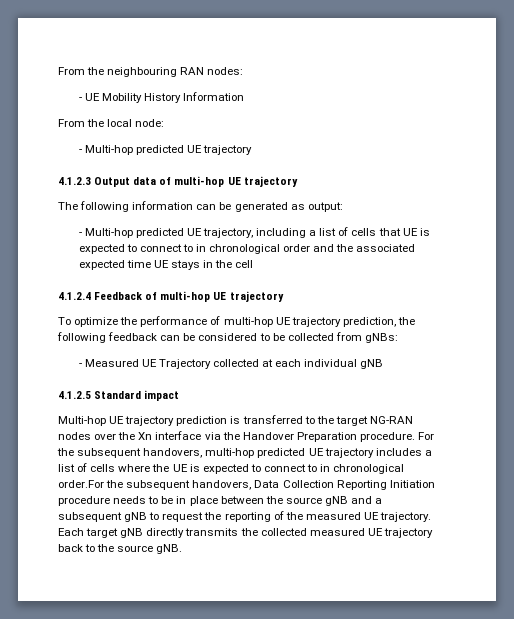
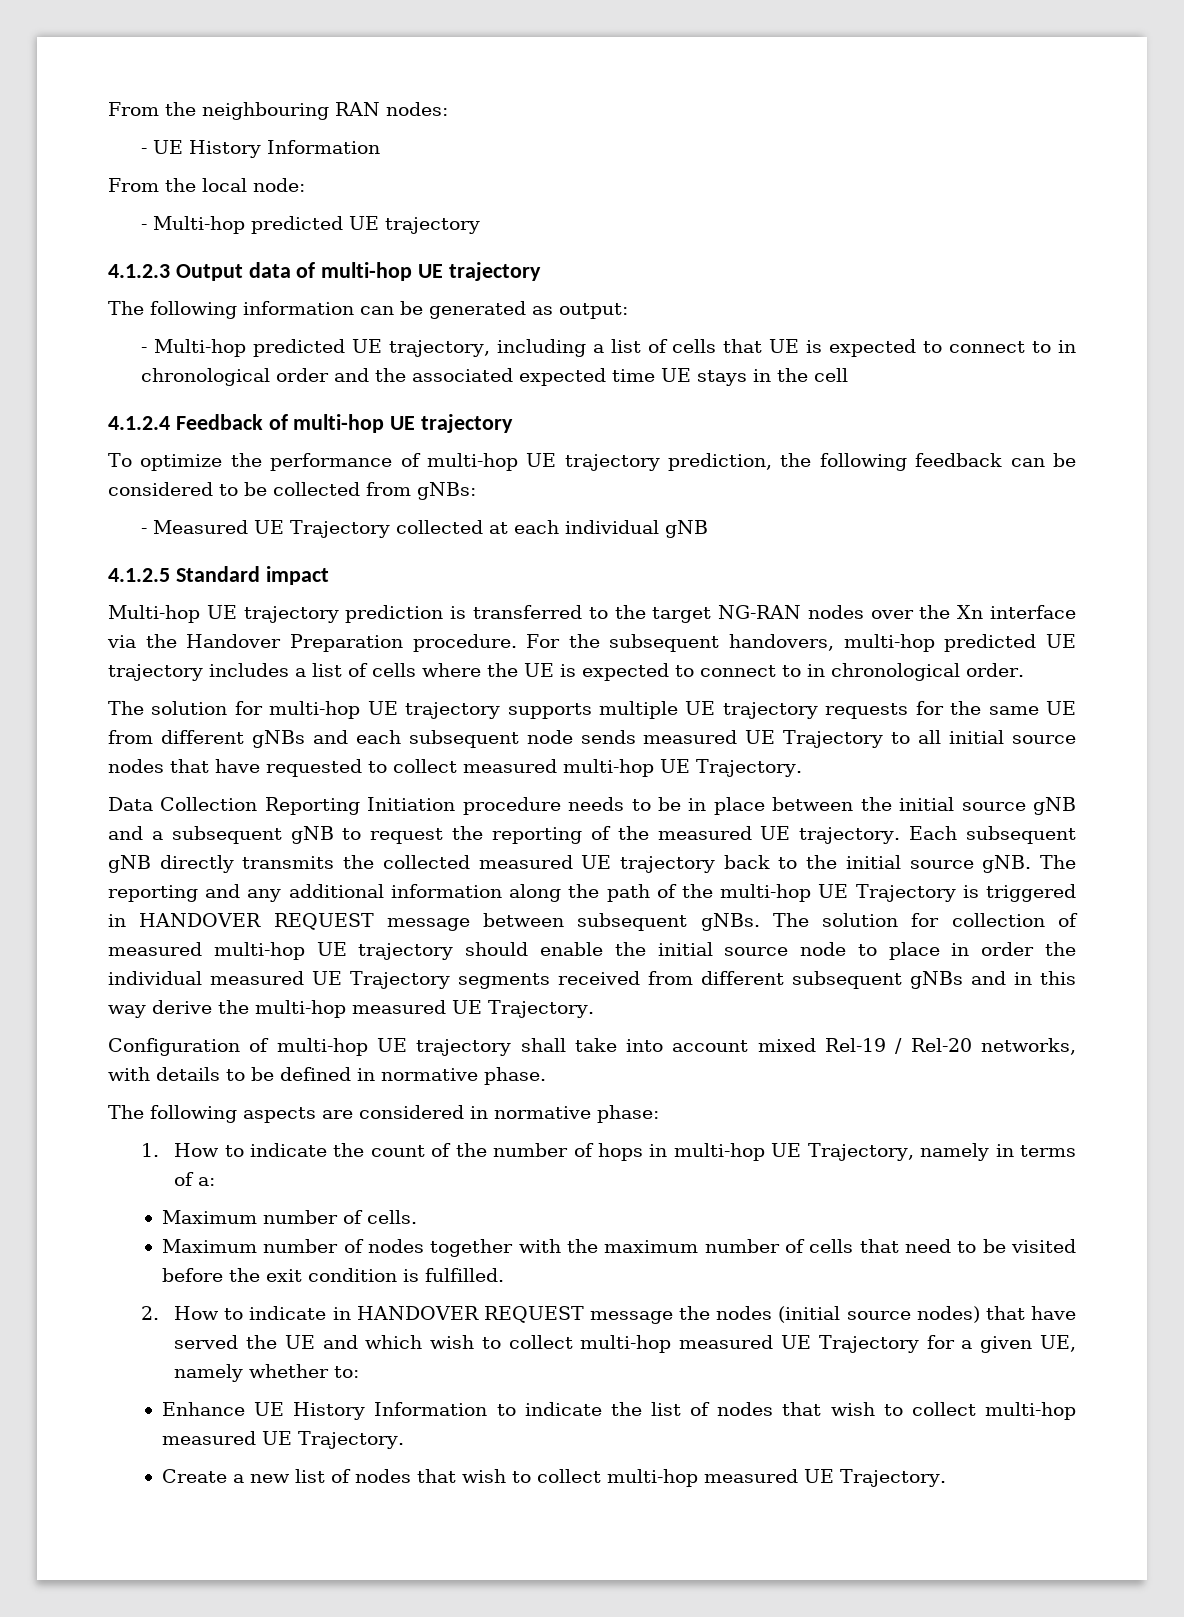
[101,93,142,103] Mobility -> (184, 147) none
[58,480,252,490] order.For the subsequent handovers, -> [966,663,1024,677] [108,701,1076,719] [108,730,1076,748] [108,759,802,777] order. // The solution for multi-hop UE trajectory supports multiple UE trajectory requests for the same UE from different gNBs and each subsequent node sends measured UE Trajectory to all initial source nodes that have requested to collect measured multi-hop UE Trajectory. //
(283, 500) none -> [899,797,955,811] initial
[86,528,119,538] target -> [966,826,1076,844] subsequent
(115, 548) none -> [845,855,901,869] initial
(183, 549) none -> [1039,855,1076,869] [108,884,1076,902] [108,913,1078,931] [108,942,1077,960] [108,971,1076,989] [108,1000,594,1018] [108,1038,1076,1056] [108,1067,546,1085] [108,1105,659,1123] [141,1143,1077,1161] [174,1172,216,1186] [161,1210,417,1224] [161,1239,1077,1257] [161,1268,504,1282] [141,1306,1077,1324] [174,1335,1077,1353] [174,1364,360,1382] [161,1402,1077,1420] [161,1431,404,1449] [161,1469,946,1487] The reporting and any additional information along the path of the multi-hop UE Trajectory is triggered in HANDOVER REQUEST message between subsequent gNBs. The solution for collection of measured multi-hop UE trajectory should enable the initial source node to place in order the individual measured UE Trajectory segments received from different subsequent gNBs and in this way derive the multi-hop measured UE Trajectory. // Configuration of multi-hop UE trajectory shall take into account mixed Rel-19 / Rel-20 networks, with details to be defined in normative phase. // The following aspects are considered in normative phase: // 1. How to indicate the count of the number of hops in multi-hop UE Trajectory, namely in terms of a: // Maximum number of cells. // Maximum number of nodes together with the maximum number of cells that need to be visited before the exit condition is fulfilled. // 2. How to indicate in HANDOVER REQUEST message the nodes (initial source nodes) that have served the UE and which wish to collect multi-hop measured UE Trajectory for a given UE, namely whether to: // Enhance UE History Information to indicate the list of nodes that wish to collect multi-hop measured UE Trajectory. // Create a new list of nodes that wish to collect multi-hop measured UE Trajectory.

